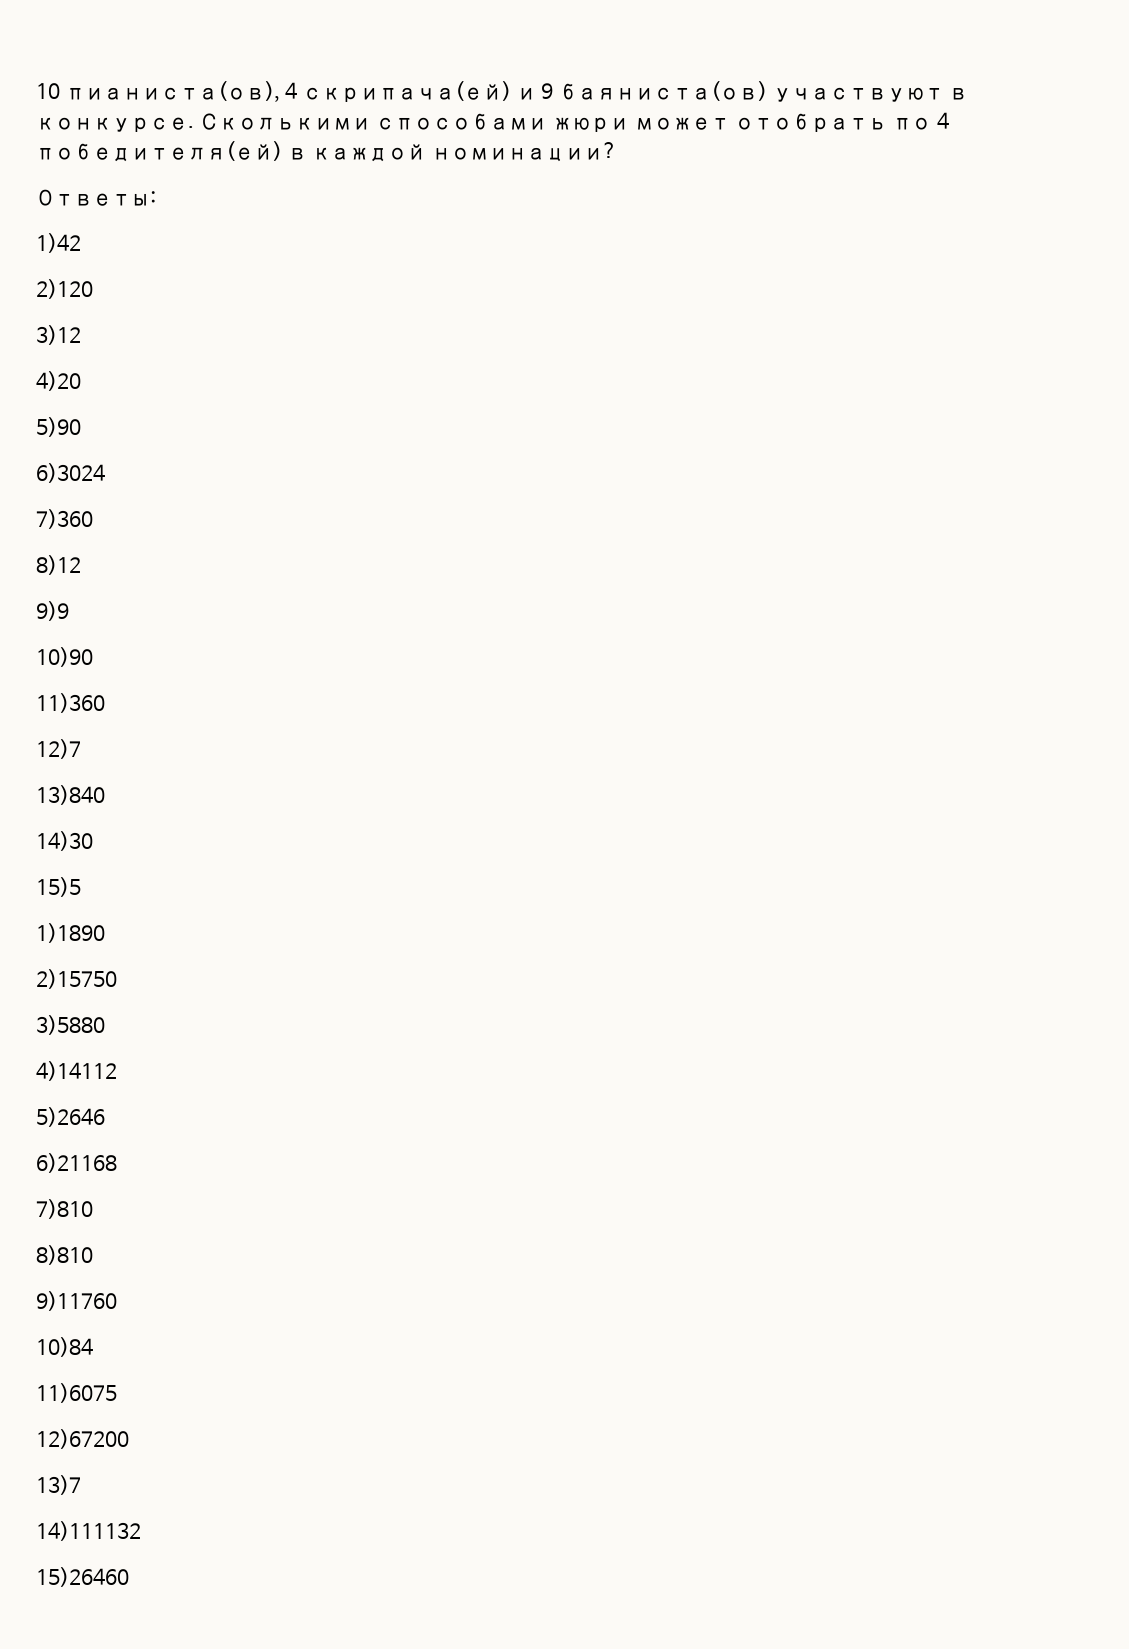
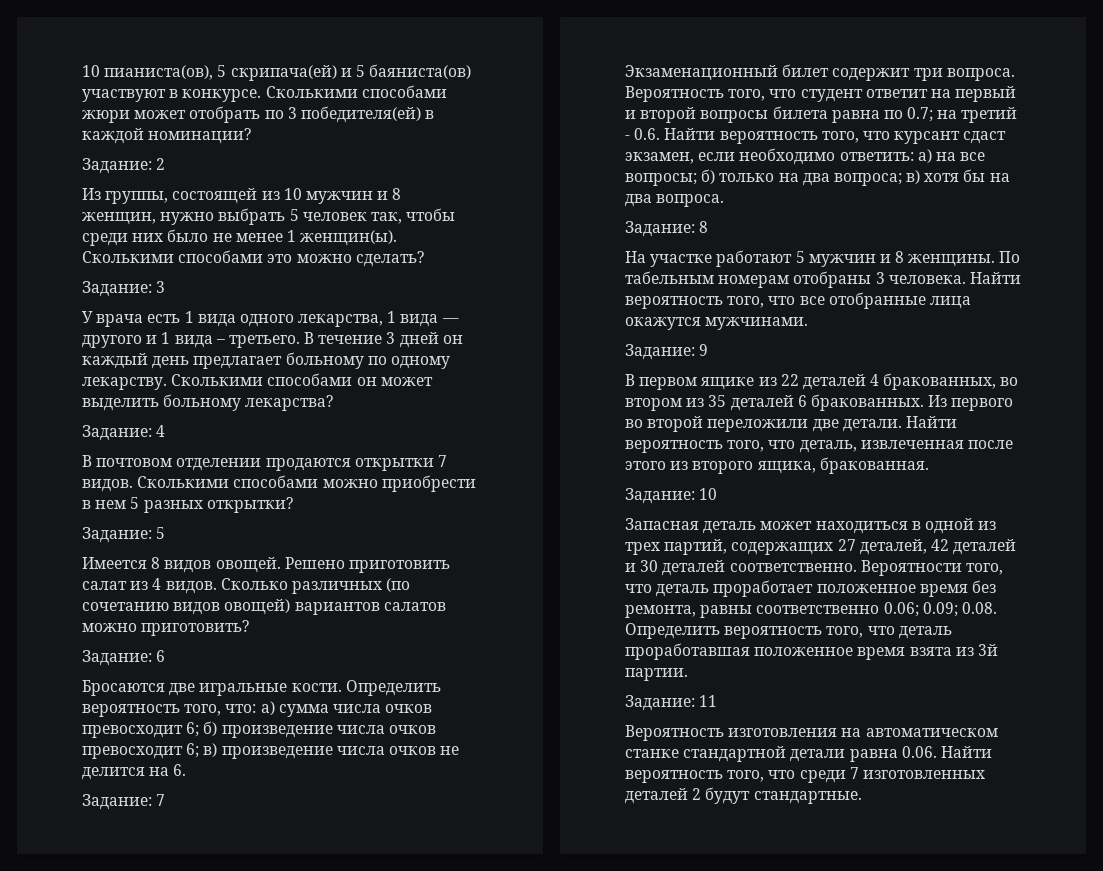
[285,82,298,99] 4 -> [217,65,227,77] 5
[541,83,554,99] 9 -> [355,65,365,77] 5
[936,112,949,129] 4 -> [287,107,297,119] 3
[36,189,156,206] [36,233,81,253] [36,279,93,299] [36,325,81,345] [36,371,81,391] [36,417,81,437] [36,463,105,483] [36,509,93,529] [36,555,81,575] [36,601,69,621] [36,647,93,667] [36,693,105,713] [36,739,81,759] [36,785,105,805] [36,831,93,851] [36,877,81,897] [36,923,105,943] [36,969,117,989] [36,1015,105,1035] [36,1061,117,1081] [36,1107,105,1127] [36,1153,117,1173] [36,1199,93,1219] [36,1245,93,1265] [36,1291,117,1311] [36,1337,93,1357] [36,1383,117,1403] [36,1429,129,1449] [36,1475,81,1495] [36,1521,141,1541] [36,1567,129,1587] Ответы: // 1)42 // 2)120 // 3)12 // 4)20 // 5)90 // 6)3024 // 7)360 // 8)12 // 9)9 // 10)90 // 11)360 // 12)7 // 13)840 // 14)30 // 15)5 // 1)1890 // 2)15750 // 3)5880 // 4)14112 // 5)2646 // 6)21168 // 7)810 // 8)810 // 9)11760 // 10)84 // 11)6075 // 12)67200 // 13)7 // 14)111132 // 15)26460 -> [82,158,166,174] [82,188,402,204] [82,208,456,225] [82,229,398,246] [82,250,424,267] [82,281,166,297] [82,311,459,327] [82,332,463,348] [82,352,450,369] [82,373,433,390] [82,394,334,411] [82,425,166,441] [82,455,447,471] [82,475,476,492] [82,497,293,513] [82,527,166,543] [82,557,450,573] [82,578,411,594] [82,599,446,615] [82,620,250,636] [82,650,166,666] [82,680,441,696] [82,701,433,717] [82,721,436,738] [82,743,460,759] [82,764,187,780] [82,794,166,810] [625,64,1015,81] [625,86,1017,102] [625,106,1018,123] [625,128,1007,144] [625,148,986,165] [625,169,1010,186] [625,194,725,207] [625,221,709,237] [625,250,1021,267] [625,271,1021,288] [625,292,971,309] [625,317,809,330] [625,344,709,360] [625,373,1019,390] [625,394,1014,411] [625,416,957,432] [625,440,1013,453] [625,457,929,474] [625,488,718,504] [625,518,997,534] [625,539,1017,555] [625,560,1003,576] [625,580,996,597] [625,602,997,618] [625,623,952,639] [625,643,998,660] [625,668,688,681] [625,695,718,711] [625,725,998,741] [625,746,992,762] [625,767,985,783] [625,787,862,804] Задание: 2 // Из группы, состоящей из 10 мужчин и 8 женщин, нужно выбрать 5 человек так, чтобы среди них было не менее 1 женщин(ы). Сколькими способами это можно сделать? // Задание: 3 // У врача есть 1 вида одного лекарства, 1 вида — другого и 1 вида – третьего. В течение 3 дней он каждый день предлагает больному по одному лекарству. Сколькими способами он может выделить больному лекарства? // Задание: 4 // В почтовом отделении продаются открытки 7 видов. Сколькими способами можно приобрести в нем 5 разных открытки? // Задание: 5 // Имеется 8 видов овощей. Решено приготовить салат из 4 видов. Сколько различных (по сочетанию видов овощей) вариантов салатов можно приготовить? // Задание: 6 // Бросаются две игральные кости. Определить вероятность того, что: а) сумма числа очков превосходит 6; б) произведение числа очков превосходит 6; в) произведение числа очков не делится на 6. // Задание: 7 // Экзаменационный билет содержит три вопроса. Вероятность того, что студент ответит на первый и второй вопросы билета равна по 0.7; на третий - 0.6. Найти вероятность того, что курсант сдаст экзамен, если необходимо ответить: а) на все вопросы; б) только на два вопроса; в) хотя бы на два вопроса. // Задание: 8 // На участке работают 5 мужчин и 8 женщины. По табельным номерам отобраны 3 человека. Найти вероятность того, что все отобранные лица окажутся мужчинами. // Задание: 9 // В первом ящике из 22 деталей 4 бракованных, во втором из 35 деталей 6 бракованных. Из первого во второй переложили две детали. Найти вероятность того, что деталь, извлеченная после этого из второго ящика, бракованная. // Задание: 10 // Запасная деталь может находиться в одной из трех партий, содержащих 27 деталей, 42 деталей и 30 деталей соответственно. Вероятности того, что деталь проработает положенное время без ремонта, равны соответственно 0.06; 0.09; 0.08. Определить вероятность того, что деталь проработавшая положенное время взята из 3й партии. // Задание: 11 // Вероятность изготовления на автоматическом станке стандартной детали равна 0.06. Найти вероятность того, что среди 7 изготовленных деталей 2 будут стандартные.

